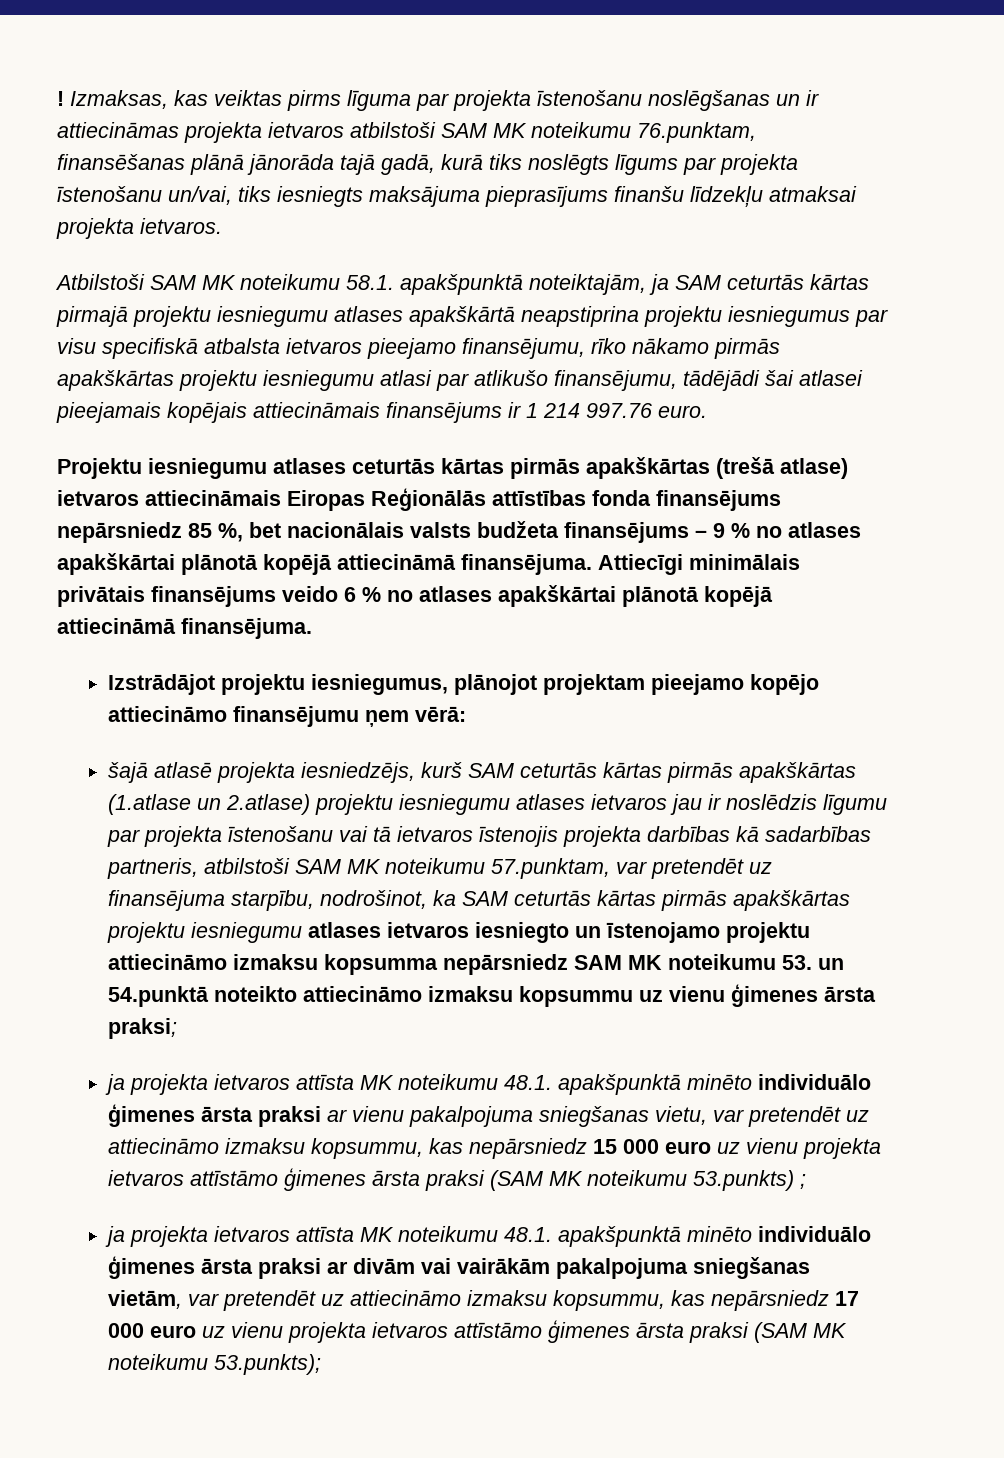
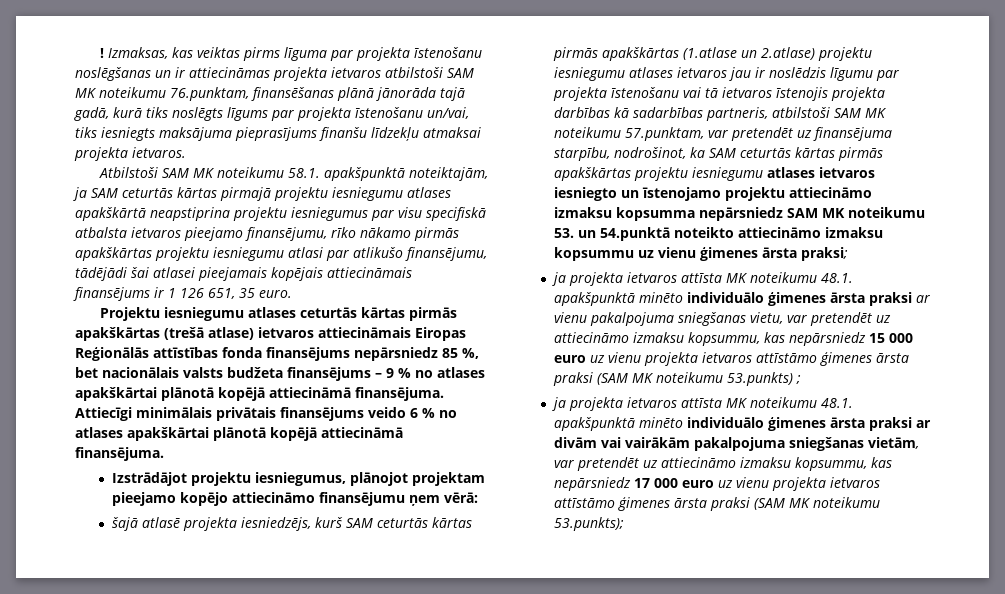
[543,403,652,418] 214 997.76 -> [180,288,255,299] 126 651, 35

